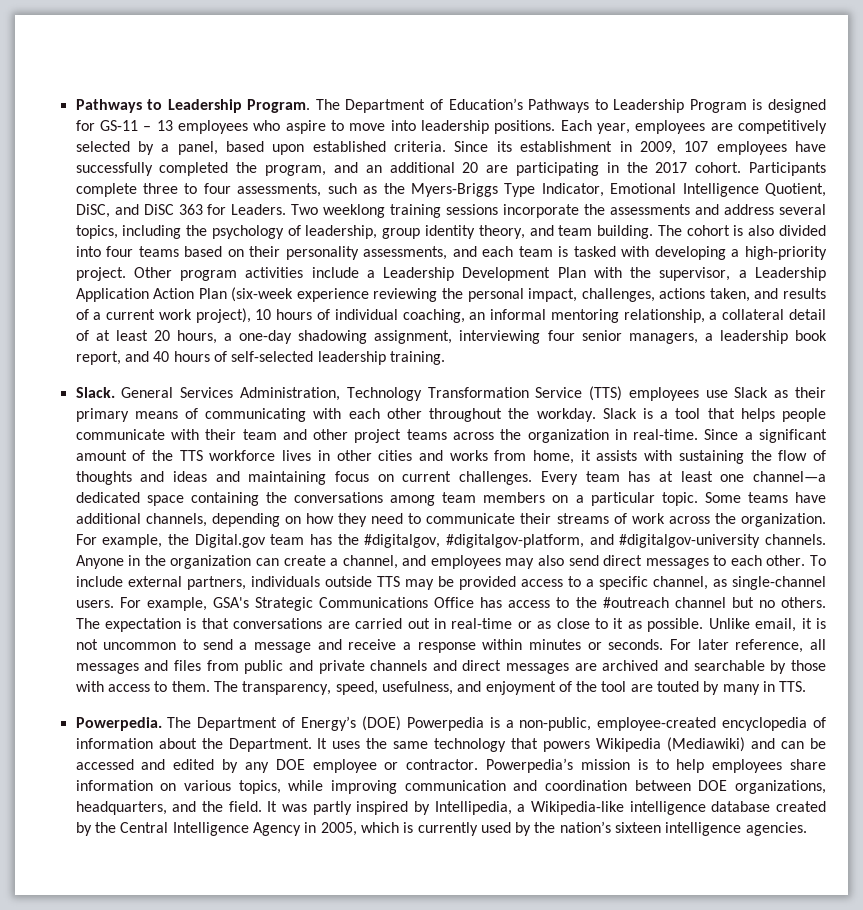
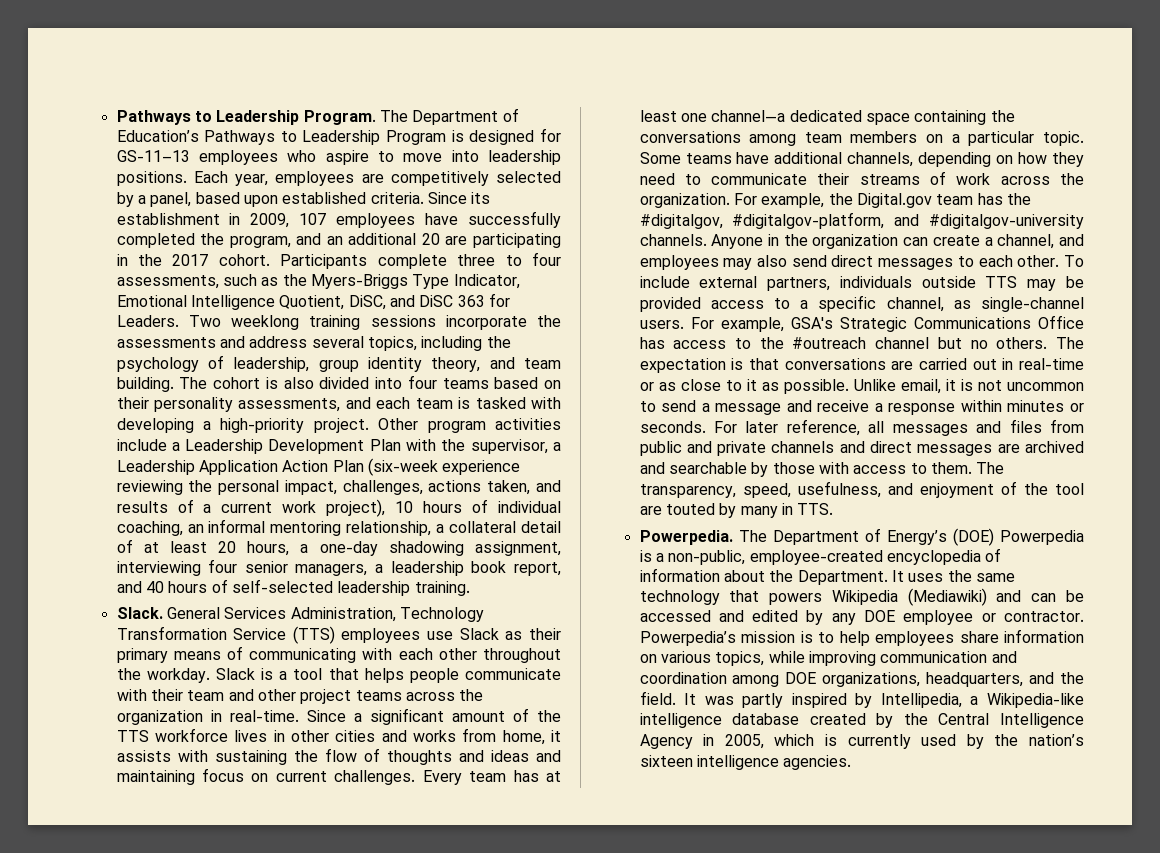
[99,120,173,131] GS-11 – 13 -> [116,150,190,162] GS-11–13
[634,780,691,791] between -> [732,675,780,687] among

